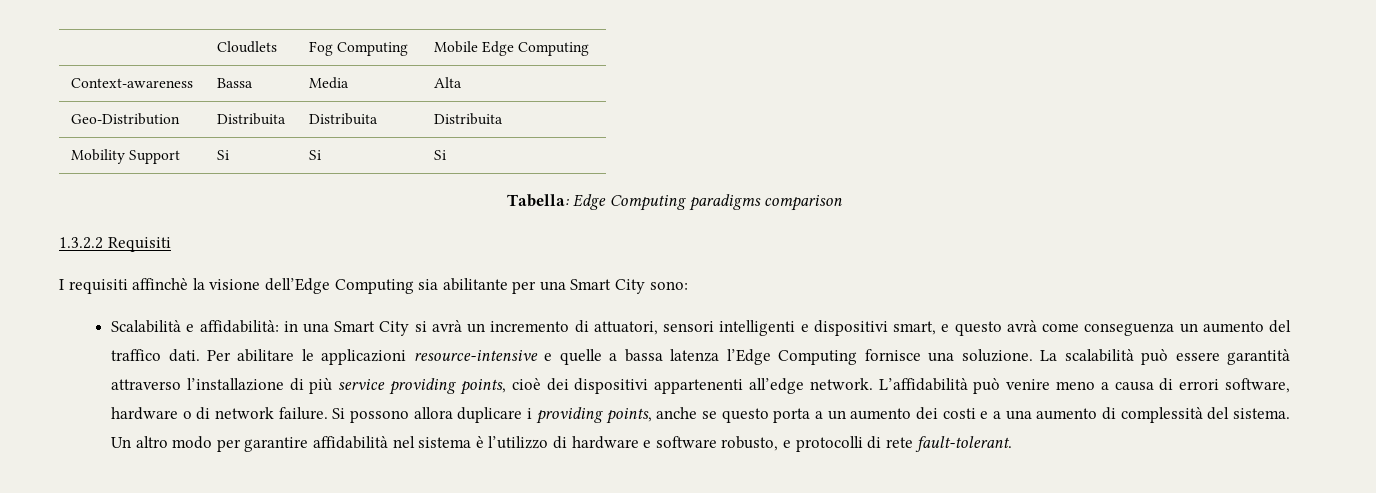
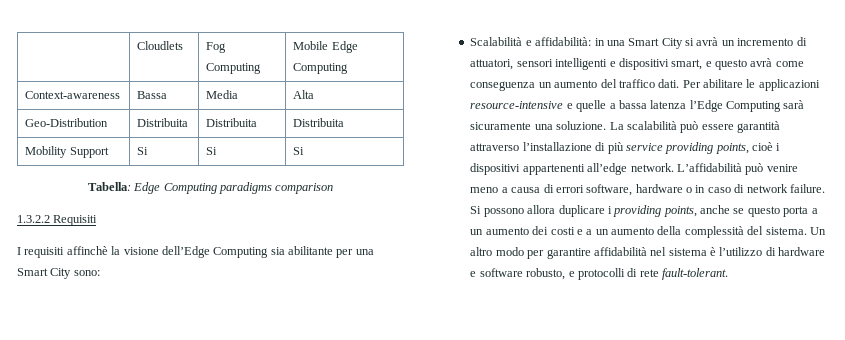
[864,349,921,361] fornisce -> [783,100,805,109] [470,122,532,130] sarà sicuramente
[546,378,569,391] dei -> [776,143,781,151] i
(192, 415) none -> [695,185,731,193] in caso
[1005,407,1116,420] una aumento di -> [595,226,682,235] un aumento della

